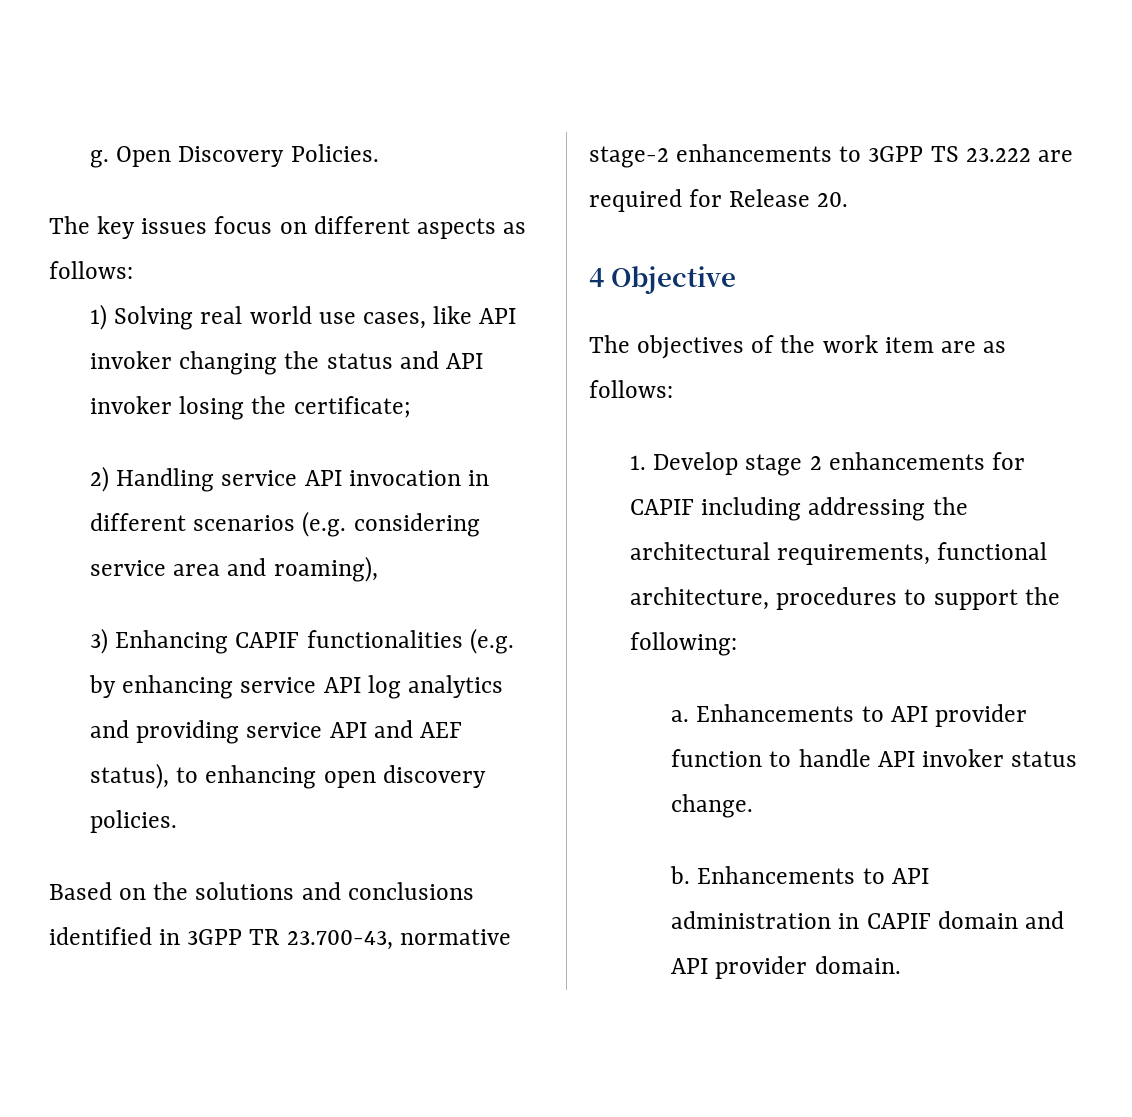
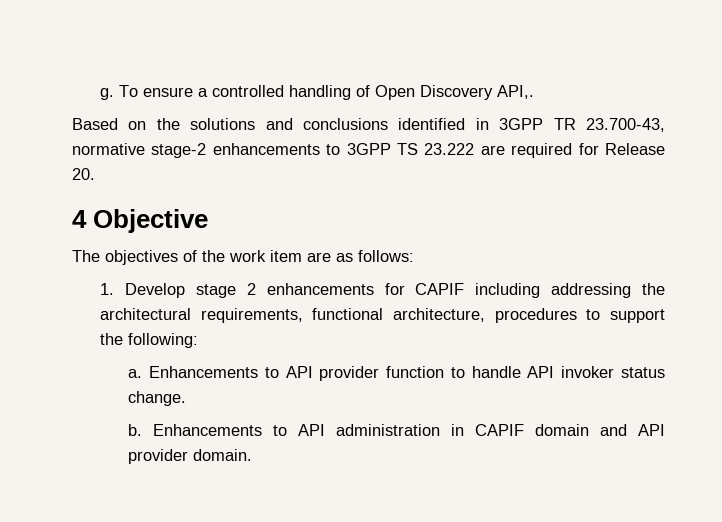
[116,144,379,167] [49,216,527,239] [49,261,133,279] [90,304,517,330] [90,351,483,375] [90,396,411,420] [90,466,489,492] [90,511,480,537] [90,556,378,582] [90,628,514,654] [89,675,503,699] [90,720,462,744] [90,763,486,789] [90,810,178,833] Open Discovery Policies. // The key issues focus on different aspects as follows: // 1) Solving real world use cases, like API invoker changing the status and API invoker losing the certificate; // 2) Handling service API invocation in different scenarios (e.g. considering service area and roaming), // 3) Enhancing CAPIF functionalities (e.g. by enhancing service API log analytics and providing service API and AEF status), to enhancing open discovery policies. -> [119,85,535,100] To ensure a controlled handling of Open Discovery API,.

